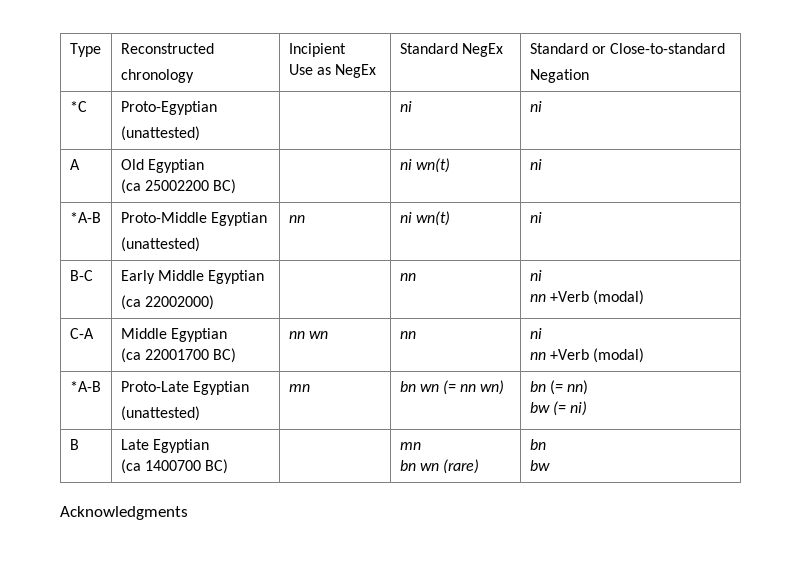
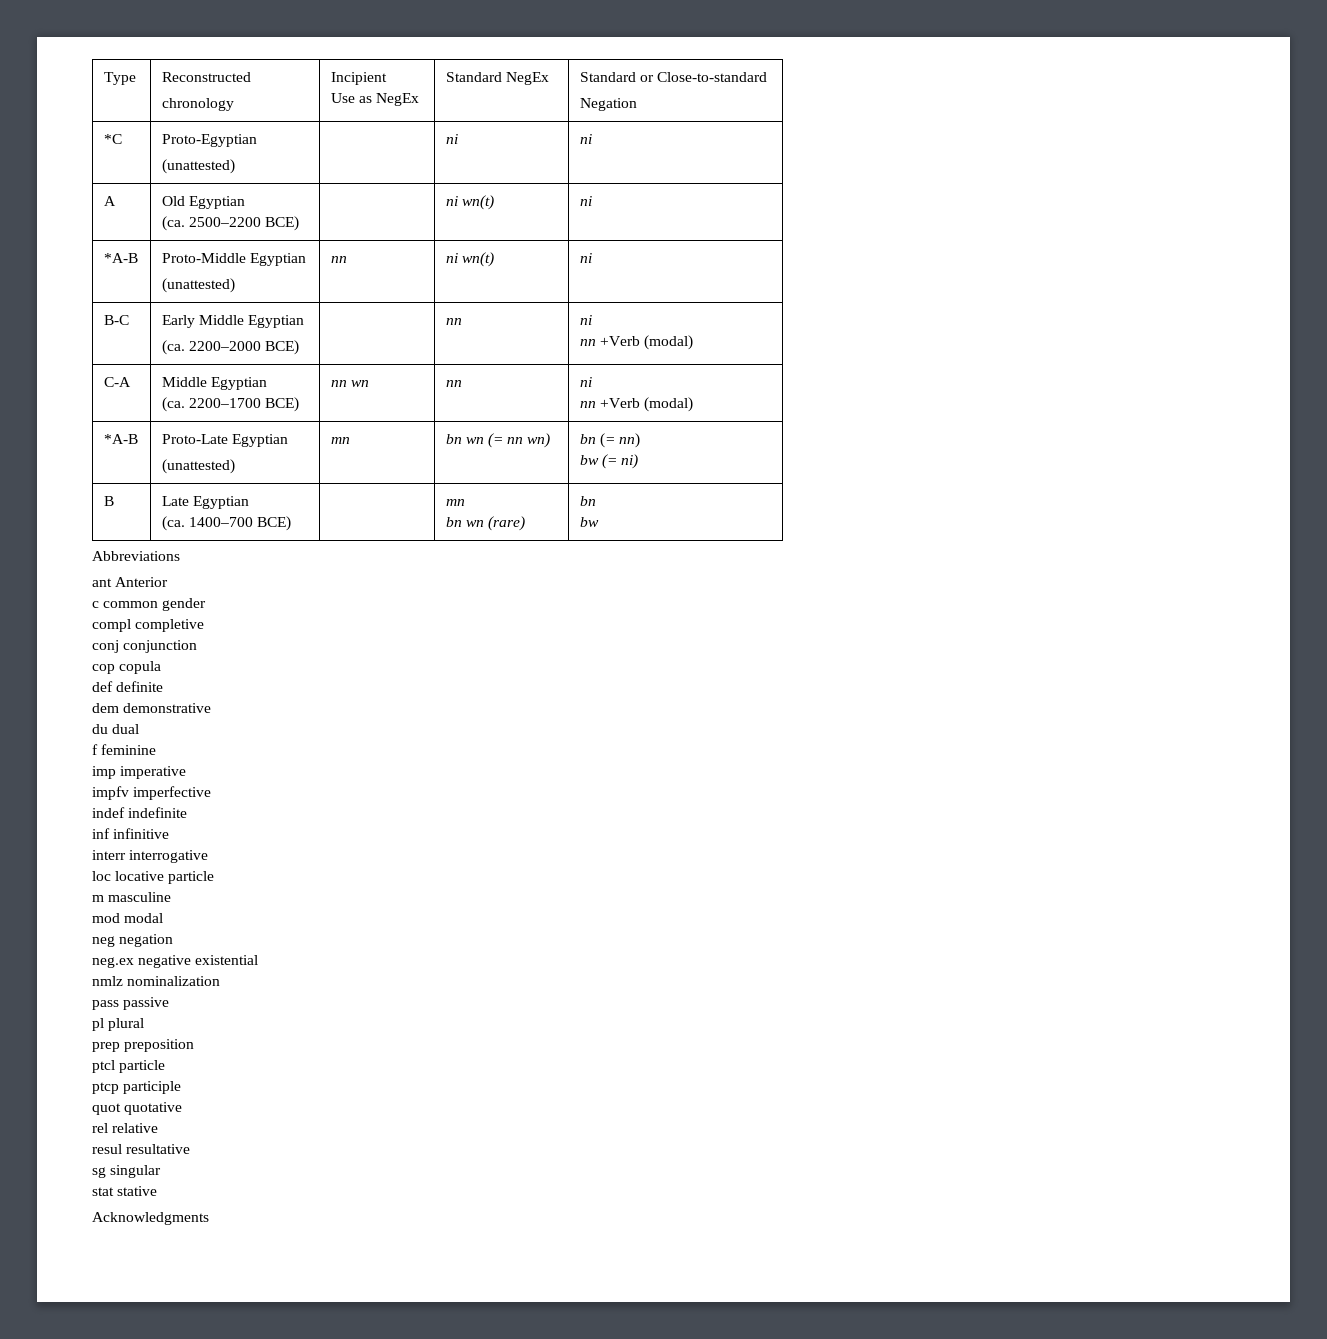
[120,179,236,194] (ca 25002200 BC) -> [161,216,299,231] (ca. 2500–2200 BCE)
[120,295,214,310] (ca 22002000) -> [161,340,299,355] (ca. 2200–2000 BCE)
[120,348,236,363] (ca 22001700 BC) -> [161,397,299,412] (ca. 2200–1700 BCE)
[120,459,228,474] (ca 1400700 BC) -> [161,516,291,531] (ca. 1400–700 BCE)
(550, 465) none -> [92,551,180,561] [92,577,169,587] [92,598,207,611] [92,619,205,632] [92,640,198,653] [92,661,162,674] [92,681,164,692] [92,703,212,713] [92,724,140,734] [92,744,157,755] [92,766,187,779] [92,786,212,800] [92,807,188,818] [92,828,170,839] [92,850,209,863] [92,871,215,884] [92,892,172,902] [92,913,164,923] [92,934,174,947] [92,955,259,968] [92,976,221,986] [92,997,170,1010] [92,1018,145,1031] [92,1039,195,1052] [92,1060,166,1073] [92,1081,182,1094] [92,1102,183,1115] [92,1123,159,1133] [92,1144,191,1154] [92,1165,162,1178] [92,1186,158,1196] // Abbreviations // ant Anterior // c common gender // compl completive // conj conjunction // cop copula // def definite // dem demonstrative // du dual // f feminine // imp imperative // impfv imperfective // indef indefinite // inf infinitive // interr interrogative // loc locative particle // m masculine // mod modal // neg negation // neg.ex negative existential // nmlz nominalization // pass passive // pl plural // prep preposition // ptcl particle // ptcp participle // quot quotative // rel relative // resul resultative // sg singular // stat stative

